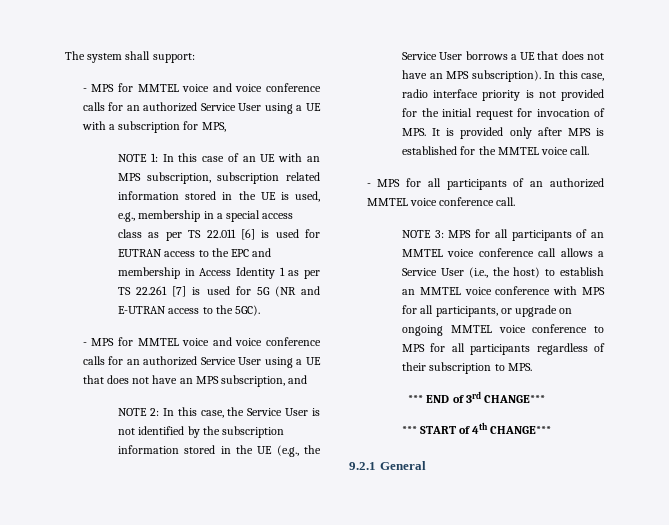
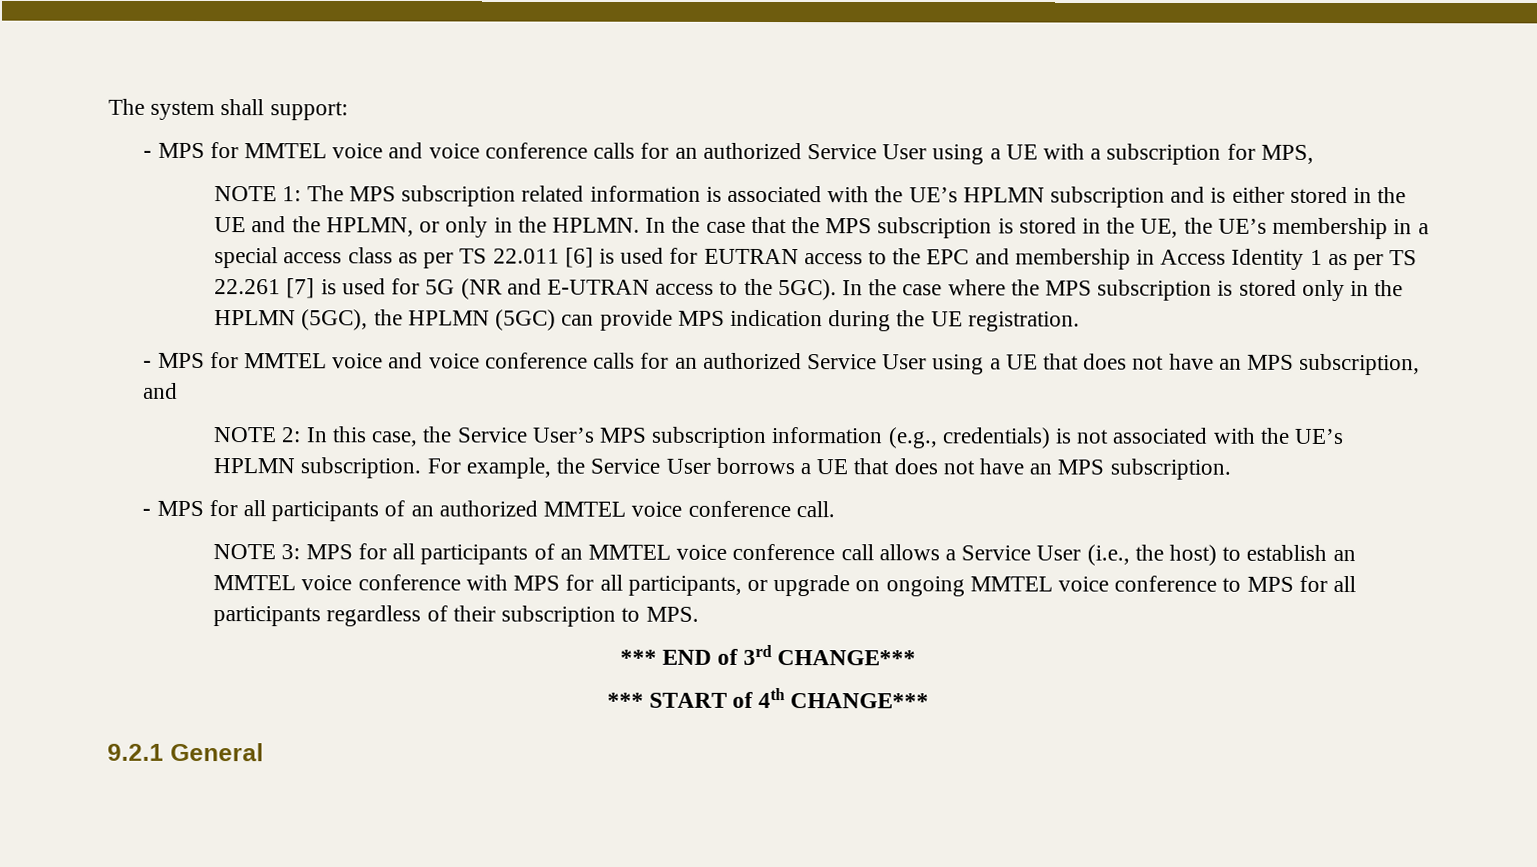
[162,153,320,162] [118,172,320,184] [118,191,320,202] [118,212,136,222] In this case of an UE with an MPS subscription, subscription related information stored in the UE is used, e.g., -> [306,185,1407,208] [214,216,1267,239] The MPS subscription related information is associated with the UE’s HPLMN subscription and is either stored in the UE and the HPLMN, or only in the HPLMN. In the case that the MPS subscription is stored in the UE, the UE’s
(261, 310) none -> [841,279,1404,302] [214,309,1080,332] In the case where the MPS subscription is stored only in the HPLMN (5GC), the HPLMN (5GC) can provide MPS indication during the UE registration.
[285,408,320,416] [118,426,285,438] [118,445,299,457] User is not identified by the subscription information stored in the UE (e.g., -> [531,426,1345,449] [213,457,551,479] User’s MPS subscription information (e.g., credentials) is not associated with the UE’s HPLMN subscription. For example,
[471,70,604,82] [402,89,604,101] [402,108,605,120] [402,127,604,139] [402,146,590,155] subscription). In this case, radio interface priority is not provided for the initial request for invocation of MPS. It is provided only after MPS is established for the MMTEL voice call. -> [1109,458,1231,480] subscription.

